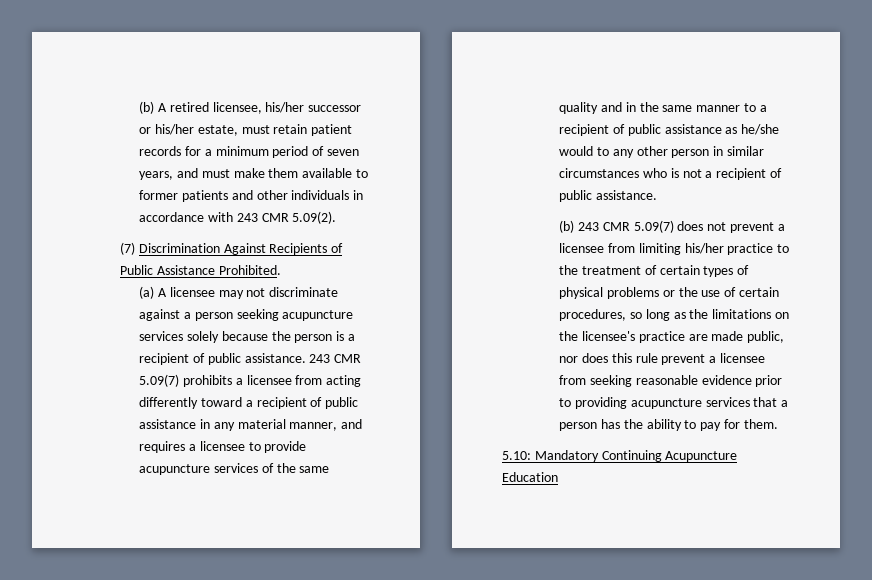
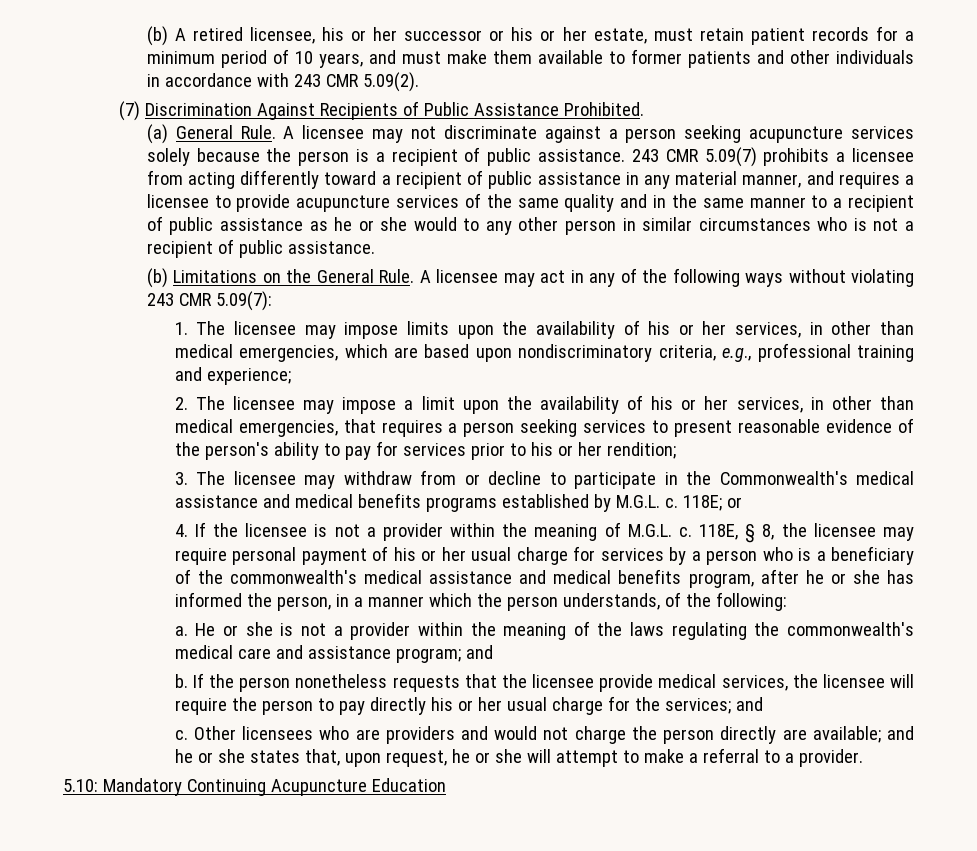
[265,102,362,113] [139,124,194,135] his/her successor or his/her -> [322,27,587,41] his or her successor or his or her
[326,149,359,156] seven -> [294,51,313,64] 10
(155, 292) none -> [175,125,276,139] General Rule.
[741,124,780,135] he/she -> [334,217,408,231] he or she
[577,220,785,233] [559,243,790,255] [559,265,750,277] [559,287,779,299] [559,309,789,321] [559,331,785,343] [559,353,765,365] [559,375,783,387] [559,397,789,409] [559,419,778,431] 243 CMR 5.09(7) does not prevent a licensee from limiting his/her practice to the treatment of certain types of physical problems or the use of certain procedures, so long as the limitations on the licensee's practice are made public, nor does this rule prevent a licensee from seeking reasonable evidence prior to providing acupuncture services that a person has the ability to pay for them. -> [173,268,914,287] [146,291,272,311] [174,320,915,339] [174,343,914,362] [174,367,291,385] [174,395,915,414] [174,418,914,437] [174,441,676,460] [174,470,914,489] [174,493,742,512] [174,522,914,543] [174,546,915,565] [174,569,915,588] [174,592,787,611] [174,621,915,640] [174,645,493,663] [174,673,914,692] [174,696,763,715] [174,726,914,744] [174,748,863,767] Limitations on the General Rule. A licensee may act in any of the following ways without violating 243 CMR 5.09(7): // 1. The licensee may impose limits upon the availability of his or her services, in other than medical emergencies, which are based upon nondiscriminatory criteria, e.g., professional training and experience; // 2. The licensee may impose a limit upon the availability of his or her services, in other than medical emergencies, that requires a person seeking services to present reasonable evidence of the person's ability to pay for services prior to his or her rendition; // 3. The licensee may withdraw from or decline to participate in the Commonwealth's medical assistance and medical benefits programs established by M.G.L. c. 118E; or // 4. If the licensee is not a provider within the meaning of M.G.L. c. 118E, § 8, the licensee may require personal payment of his or her usual charge for services by a person who is a beneficiary of the commonwealth's medical assistance and medical benefits program, after he or she has informed the person, in a manner which the person understands, of the following: // a. He or she is not a provider within the meaning of the laws regulating the commonwealth's medical care and assistance program; and // b. If the person nonetheless requests that the licensee provide medical services, the licensee will require the person to pay directly his or her usual charge for the services; and // c. Other licensees who are providers and would not charge the person directly are available; and he or she states that, upon request, he or she will attempt to make a referral to a provider.

